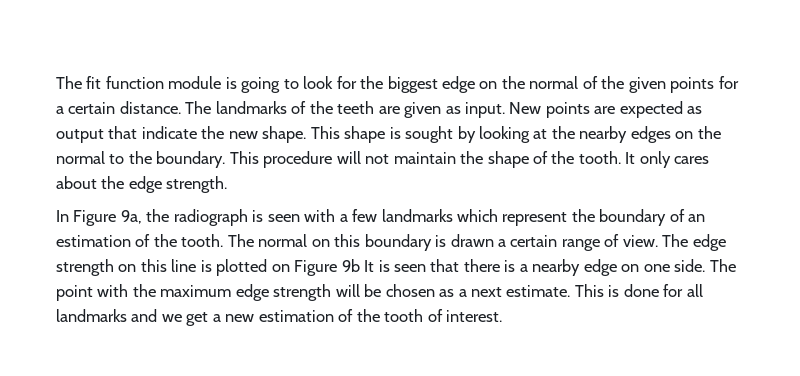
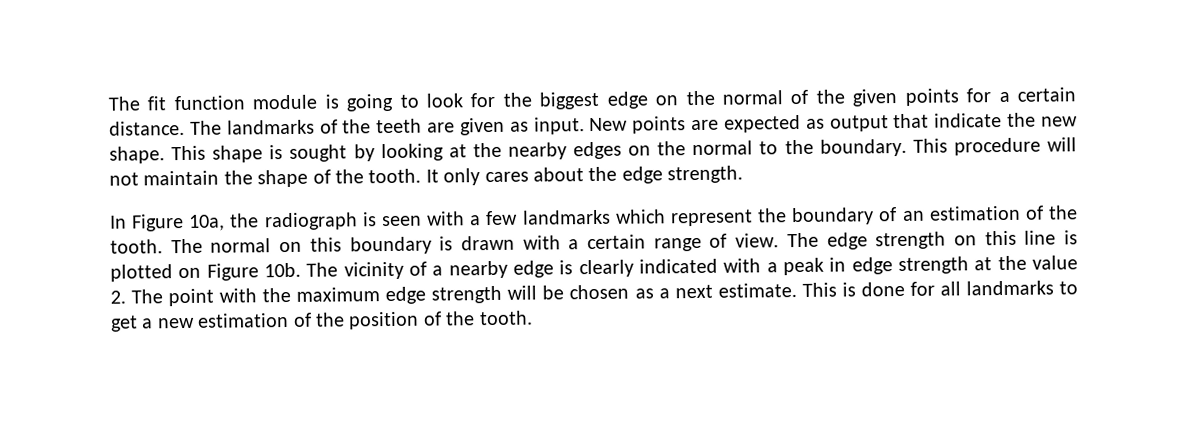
[120,210,142,224] 9a, -> [189,214,226,231] 10a,
(494, 240) none -> [522,235,561,250] with
[341,259,706,276] 9b It is seen that there is a nearby edge on one side. -> [264,255,1079,280] [110,290,126,304] 10b. The vicinity of a nearby edge is clearly indicated with a peak in edge strength at the value 2.
[131,309,182,322] and we -> [1058,281,1078,295] to
[384,309,503,322] tooth of interest. -> [348,310,533,330] position of the tooth.

